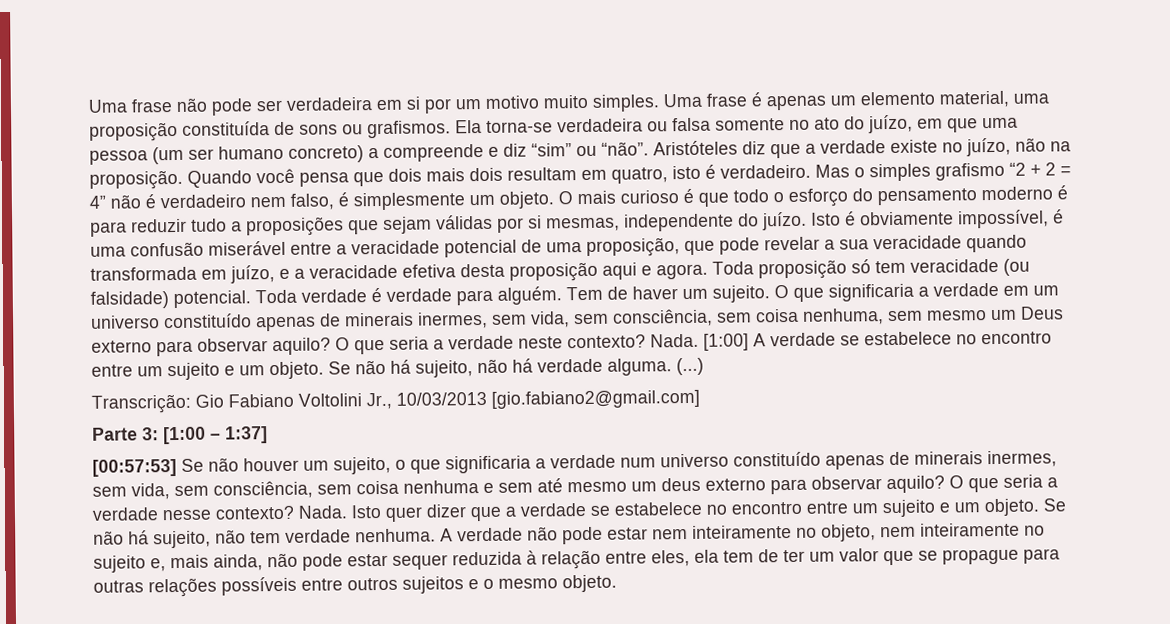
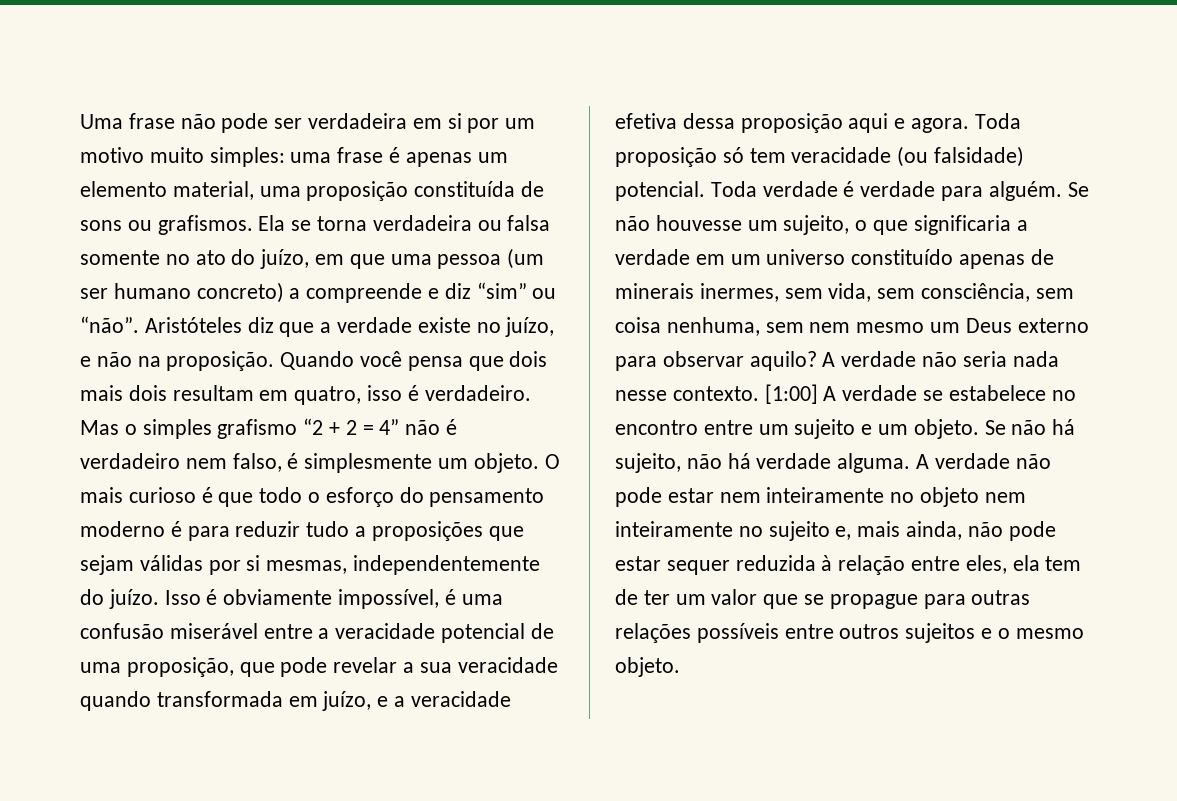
[592,93,703,112] simples. Uma -> [209,147,332,167] simples: uma
[486,120,553,133] torna-se -> [291,216,368,231] se torna
(1011, 147) none -> [80,356,91,367] e
[672,165,701,180] isto -> [367,385,403,401] isso
[624,213,734,232] independente -> [353,555,541,575] independentemente
[811,212,841,226] Isto -> [164,590,201,605] Isso
[460,263,505,278] desta -> [682,113,735,129] dessa
[566,285,789,303] Tem de haver um sujeito. O -> [1067,182,1089,197] [615,215,868,235] Se não houvesse um sujeito, o
(923, 316) none -> [809,322,851,333] nem
[335,333,699,355] O que seria a verdade neste contexto? Nada. -> [822,351,1059,367] [615,386,759,401] A verdade não seria nada nesse contexto.
[676,357,704,376] [91,389,700,414] [92,426,268,445] [92,450,1057,477] [92,474,1058,500] [92,498,1066,522] [93,528,436,549] (...) // Transcrição: Gio Fabiano Voltolini Jr., 10/03/2013 [gio.fabiano2@gmail.com] // Parte 3: [1:00 – 1:37] // [00:57:53] Se não houver um sujeito, o que significaria a verdade num universo constituído apenas de minerais inermes, sem vida, sem consciência, sem coisa nenhuma e sem até mesmo um deus externo para observar aquilo? O que seria a verdade nesse contexto? Nada. Isto quer dizer que a verdade se estabelece no encontro entre um sujeito e um objeto. Se não há sujeito, não tem verdade nenhuma. -> (911, 463) none
[821,524,876,542] objeto, -> [920,487,980,507] objeto

